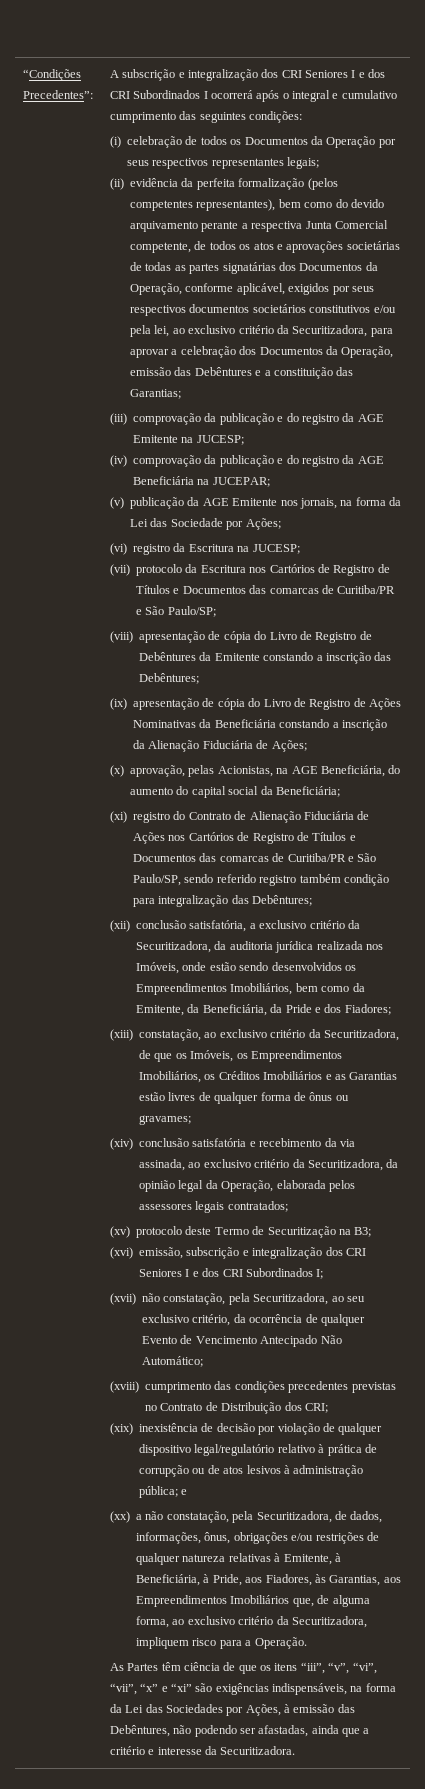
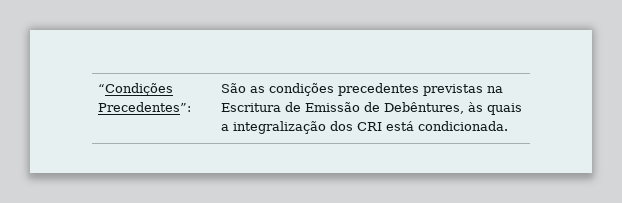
[109,69,386,81] [109,90,397,102] [109,111,302,123] [109,136,396,148] [127,157,320,169] [109,178,338,190] [130,199,384,211] [130,220,388,232] [130,241,400,253] [130,262,378,274] [130,283,374,295] [130,304,396,316] [130,325,393,337] [130,346,394,358] [130,367,354,379] [130,389,182,399] [109,413,384,425] [133,435,244,445] [109,455,384,467] [133,476,270,487] [109,497,402,509] [130,518,281,530] [109,543,300,555] [109,564,390,576] [136,585,396,594] [136,606,216,617] [109,631,372,643] [139,652,392,664] [139,673,200,684] [109,698,402,710] [133,719,387,731] [133,740,307,752] [109,765,401,777] [130,786,340,798] [109,811,370,823] [133,832,356,844] [133,853,377,862] [133,874,389,886] [133,895,313,907] [109,920,360,932] [136,941,383,953] [136,962,356,974] [136,983,365,995] [136,1004,391,1016] [109,1029,399,1041] [139,1050,342,1062] [139,1071,398,1083] [139,1092,349,1104] [139,1115,192,1125] [109,1138,355,1150] [139,1159,399,1171] [139,1180,355,1192] [139,1201,288,1213] [109,1226,372,1238] [109,1247,366,1259] [139,1268,324,1279] [109,1293,365,1305] [142,1314,365,1326] [142,1335,342,1347] [142,1356,204,1367] [109,1381,396,1393] [145,1402,328,1414] [109,1423,383,1435] [139,1444,377,1456] [139,1465,364,1477] [139,1486,188,1498] [109,1511,383,1523] [136,1532,379,1544] [136,1553,341,1565] [136,1574,401,1586] [136,1595,370,1607] [136,1616,367,1628] [136,1637,307,1649] [109,1662,377,1674] [109,1683,396,1695] [109,1704,355,1716] [109,1725,370,1737] [109,1746,296,1755] A subscrição e integralização dos CRI Seniores I e dos CRI Subordinados I ocorrerá após o integral e cumulativo cumprimento das seguintes condições: // (i) celebração de todos os Documentos da Operação por seus respectivos representantes legais; // (ii) evidência da perfeita formalização (pelos competentes representantes), bem como do devido arquivamento perante a respectiva Junta Comercial competente, de todos os atos e aprovações societárias de todas as partes signatárias dos Documentos da Operação, conforme aplicável, exigidos por seus respectivos documentos societários constitutivos e/ou pela lei, ao exclusivo critério da Securitizadora, para aprovar a celebração dos Documentos da Operação, emissão das Debêntures e a constituição das Garantias; // (iii) comprovação da publicação e do registro da AGE Emitente na JUCESP; // (iv) comprovação da publicação e do registro da AGE Beneficiária na JUCEPAR; // (v) publicação da AGE Emitente nos jornais, na forma da Lei das Sociedade por Ações; // (vi) registro da Escritura na JUCESP; // (vii) protocolo da Escritura nos Cartórios de Registro de Títulos e Documentos das comarcas de Curitiba/PR e São Paulo/SP; // (viii) apresentação de cópia do Livro de Registro de Debêntures da Emitente constando a inscrição das Debêntures; // (ix) apresentação de cópia do Livro de Registro de Ações Nominativas da Beneficiária constando a inscrição da Alienação Fiduciária de Ações; // (x) aprovação, pelas Acionistas, na AGE Beneficiária, do aumento do capital social da Beneficiária; // (xi) registro do Contrato de Alienação Fiduciária de Ações nos Cartórios de Registro de Títulos e Documentos das comarcas de Curitiba/PR e São Paulo/SP, sendo referido registro também condição para integralização das Debêntures; // (xii) conclusão satisfatória, a exclusivo critério da Securitizadora, da auditoria jurídica realizada nos Imóveis, onde estão sendo desenvolvidos os Empreendimentos Imobiliários, bem como da Emitente, da Beneficiária, da Pride e dos Fiadores; // (xiii) constatação, ao exclusivo critério da Securitizadora, de que os Imóveis, os Empreendimentos Imobiliários, os Créditos Imobiliários e as Garantias estão livres de qualquer forma de ônus ou gravames; // (xiv) conclusão satisfatória e recebimento da via assinada, ao exclusivo critério da Securitizadora, da opinião legal da Operação, elaborada pelos assessores legais contratados; // (xv) protocolo deste Termo de Securitização na B3; // (xvi) emissão, subscrição e integralização dos CRI Seniores I e dos CRI Subordinados I; // (xvii) não constatação, pela Securitizadora, ao seu exclusivo critério, da ocorrência de qualquer Evento de Vencimento Antecipado Não Automático; // (xviii) cumprimento das condições precedentes previstas no Contrato de Distribuição dos CRI; // (xix) inexistência de decisão por violação de qualquer dispositivo legal/regulatório relativo à prática de corrupção ou de atos lesivos à administração pública; e // (xx) a não constatação, pela Securitizadora, de dados, informações, ônus, obrigações e/ou restrições de qualquer natureza relativas à Emitente, à Beneficiária, à Pride, aos Fiadores, às Garantias, aos Empreendimentos Imobiliários que, de alguma forma, ao exclusivo critério da Securitizadora, impliquem risco para a Operação. // As Partes têm ciência de que os itens “iii”, “v”, “vi”, “vii”, “x” e “xi” são exigências indispensáveis, na forma da Lei das Sociedades por Ações, à emissão das Debêntures, não podendo ser afastadas, ainda que a critério e interesse da Securitizadora. -> [220,83,503,96] [220,102,522,115] [220,121,508,134] São as condições precedentes previstas na Escritura de Emissão de Debêntures, às quais a integralização dos CRI está condicionada.

